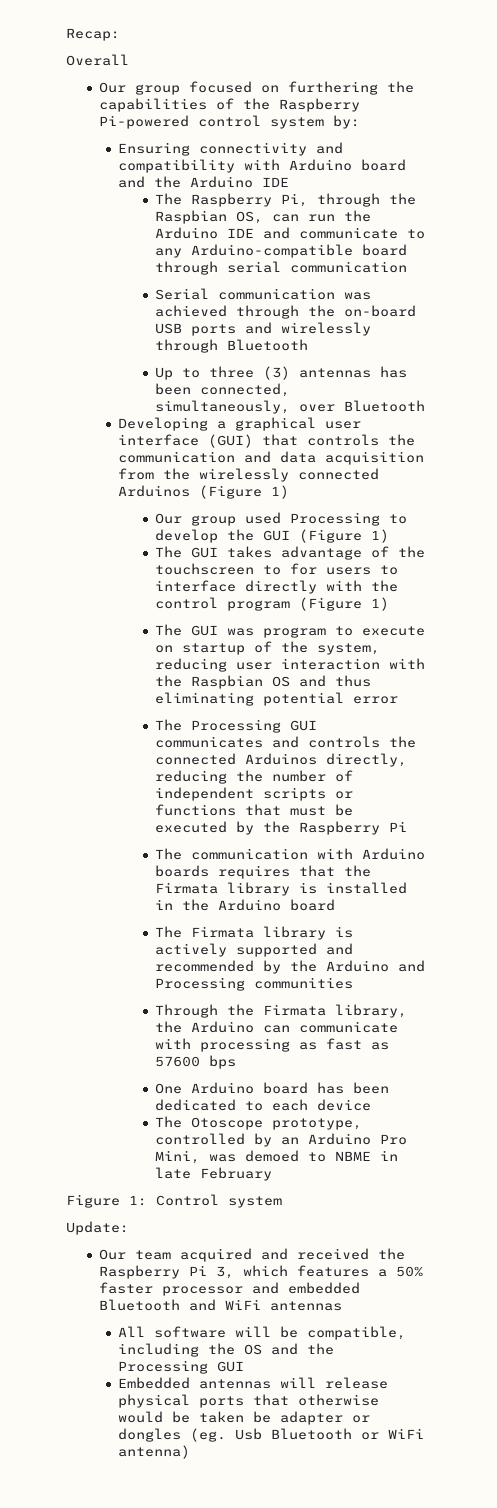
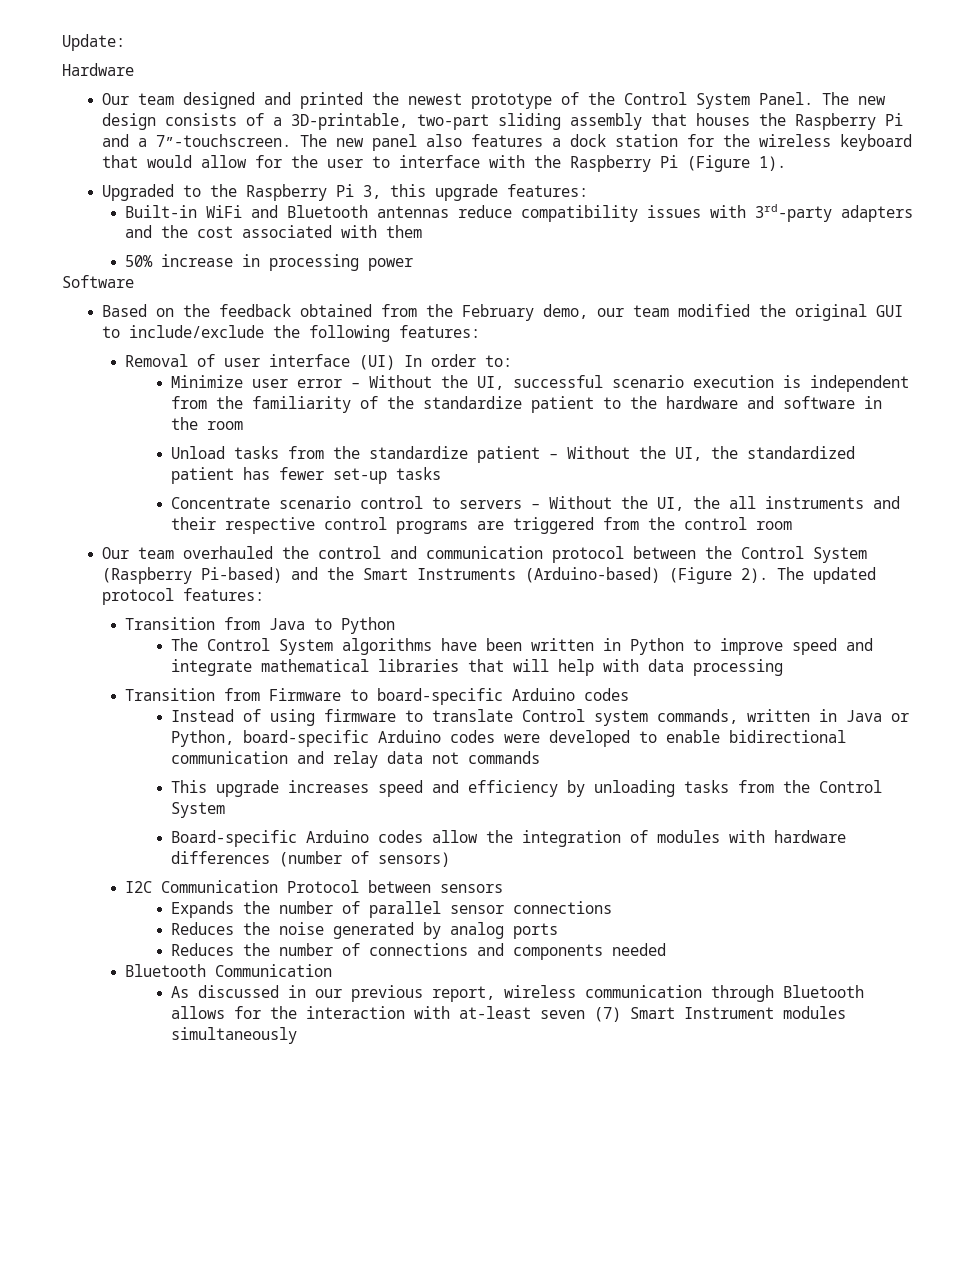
[66,28,120,41] [66,54,129,66] [98,81,414,95] [98,98,360,112] [98,115,360,129] [117,142,343,156] [117,159,406,173] [117,176,289,188] [154,193,416,207] [154,210,371,224] [154,227,425,239] [154,244,407,258] [154,261,407,275] [154,288,371,300] [154,305,416,319] [154,322,371,336] [154,339,308,353] [154,366,407,380] [154,383,290,397] [154,400,425,414] [117,417,361,431] [117,434,415,448] [117,451,424,465] [117,468,379,482] [117,485,289,499] [154,512,407,526] [154,529,389,543] [154,546,425,560] [154,563,398,575] [154,580,398,594] [154,597,389,611] [154,624,425,638] [154,641,380,655] [154,658,425,672] [154,675,371,689] [154,692,398,706] [154,719,317,733] [154,736,416,748] [154,753,407,767] [154,770,353,784] [154,787,353,801] [154,804,353,816] [154,821,407,835] [154,848,425,860] [154,865,371,879] [154,882,407,896] [154,899,335,911] [154,926,353,940] [154,943,353,957] [154,960,425,974] [154,977,353,991] [154,1004,407,1018] [154,1021,398,1033] [154,1038,389,1052] [154,1055,236,1069] [154,1082,389,1094] [154,1099,371,1111] [154,1116,362,1130] [154,1133,407,1147] [154,1150,398,1164] [154,1167,272,1181] [66,1194,282,1208] [66,1221,129,1235] [98,1248,405,1262] [98,1265,423,1279] [98,1282,360,1296] [98,1299,342,1311] [117,1326,406,1340] [117,1343,334,1357] [117,1360,244,1374] [117,1377,388,1389] [117,1394,379,1408] [117,1411,370,1425] [117,1428,424,1442] [117,1445,190,1459] Recap: // Overall // Our group focused on furthering the capabilities of the Raspberry Pi-powered control system by: // Ensuring connectivity and compatibility with Arduino board and the Arduino IDE // The Raspberry Pi, through the Raspbian OS, can run the Arduino IDE and communicate to any Arduino-compatible board through serial communication // Serial communication was achieved through the on-board USB ports and wirelessly through Bluetooth // Up to three (3) antennas has been connected, simultaneously, over Bluetooth // Developing a graphical user interface (GUI) that controls the communication and data acquisition from the wirelessly connected Arduinos (Figure 1) // Our group used Processing to develop the GUI (Figure 1) // The GUI takes advantage of the touchscreen to for users to interface directly with the control program (Figure 1) // The GUI was program to execute on startup of the system, reducing user interaction with the Raspbian OS and thus eliminating potential error // The Processing GUI communicates and controls the connected Arduinos directly, reducing the number of independent scripts or functions that must be executed by the Raspberry Pi // The communication with Arduino boards requires that the Firmata library is installed in the Arduino board // The Firmata library is actively supported and recommended by the Arduino and Processing communities // Through the Firmata library, the Arduino can communicate with processing as fast as 57600 bps // One Arduino board has been dedicated to each device // The Otoscope prototype, controlled by an Arduino Pro Mini, was demoed to NBME in late February // Figure 1: Control system // Update: // Our team acquired and received the Raspberry Pi 3, which features a 50% faster processor and embedded Bluetooth and WiFi antennas // All software will be compatible, including the OS and the Processing GUI // Embedded antennas will release physical ports that otherwise would be taken be adapter or dongles (eg. Usb Bluetooth or WiFi antenna) -> [62,34,125,51] [62,63,134,76] [102,92,887,109] [102,113,904,130] [102,134,913,151] [102,155,787,172] [102,184,589,201] [125,204,914,222] [125,225,423,238] [125,254,414,271] [62,275,134,288] [102,304,904,321] [102,325,481,342] [125,354,513,370] [171,375,910,392] [171,396,883,413] [171,417,244,430] [171,446,856,463] [171,467,442,484] [171,496,901,511] [171,517,793,534] [102,546,868,563] [102,567,877,584] [102,588,265,605] [125,617,396,634] [171,638,874,655] [171,659,784,676] [125,688,630,705] [171,709,910,726] [171,730,847,747] [171,751,541,768] [171,780,883,797] [171,802,226,818] [171,830,847,847] [171,851,451,867] [125,880,504,893] [171,901,613,918] [171,922,559,939] [171,943,667,960] [125,964,333,977] [171,985,865,1002] [171,1006,847,1022] [171,1027,298,1044] Update: // Hardware // Our team designed and printed the newest prototype of the Control System Panel. The new design consists of a 3D-printable, two-part sliding assembly that houses the Raspberry Pi and a 7”-touchscreen. The new panel also features a dock station for the wireless keyboard that would allow for the user to interface with the Raspberry Pi (Figure 1). // Upgraded to the Raspberry Pi 3, this upgrade features: // Built-in WiFi and Bluetooth antennas reduce compatibility issues with 3rd-party adapters and the cost associated with them // 50% increase in processing power // Software // Based on the feedback obtained from the February demo, our team modified the original GUI to include/exclude the following features: // Removal of user interface (UI) In order to: // Minimize user error – Without the UI, successful scenario execution is independent from the familiarity of the standardize patient to the hardware and software in the room // Unload tasks from the standardize patient – Without the UI, the standardized patient has fewer set-up tasks // Concentrate scenario control to servers – Without the UI, the all instruments and their respective control programs are triggered from the control room // Our team overhauled the control and communication protocol between the Control System (Raspberry Pi-based) and the Smart Instruments (Arduino-based) (Figure 2). The updated protocol features: // Transition from Java to Python // The Control System algorithms have been written in Python to improve speed and integrate mathematical libraries that will help with data processing // Transition from Firmware to board-specific Arduino codes // Instead of using firmware to translate Control system commands, written in Java or Python, board-specific Arduino codes were developed to enable bidirectional communication and relay data not commands // This upgrade increases speed and efficiency by unloading tasks from the Control System // Board-specific Arduino codes allow the integration of modules with hardware differences (number of sensors) // I2C Communication Protocol between sensors // Expands the number of parallel sensor connections // Reduces the noise generated by analog ports // Reduces the number of connections and components needed // Bluetooth Communication // As discussed in our previous report, wireless communication through Bluetooth allows for the interaction with at-least seven (7) Smart Instrument modules simultaneously

